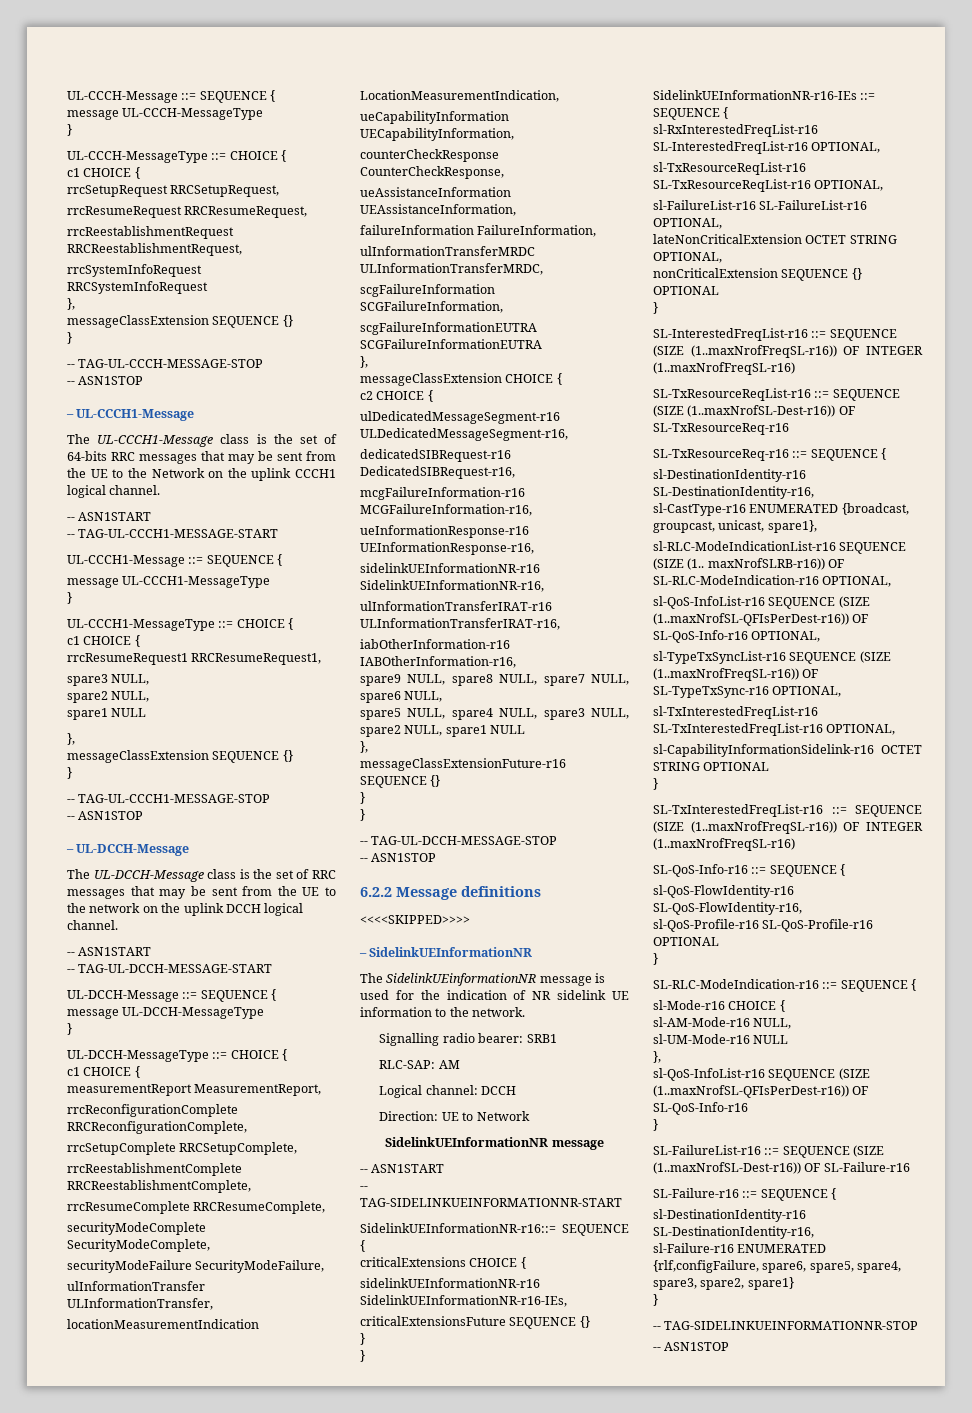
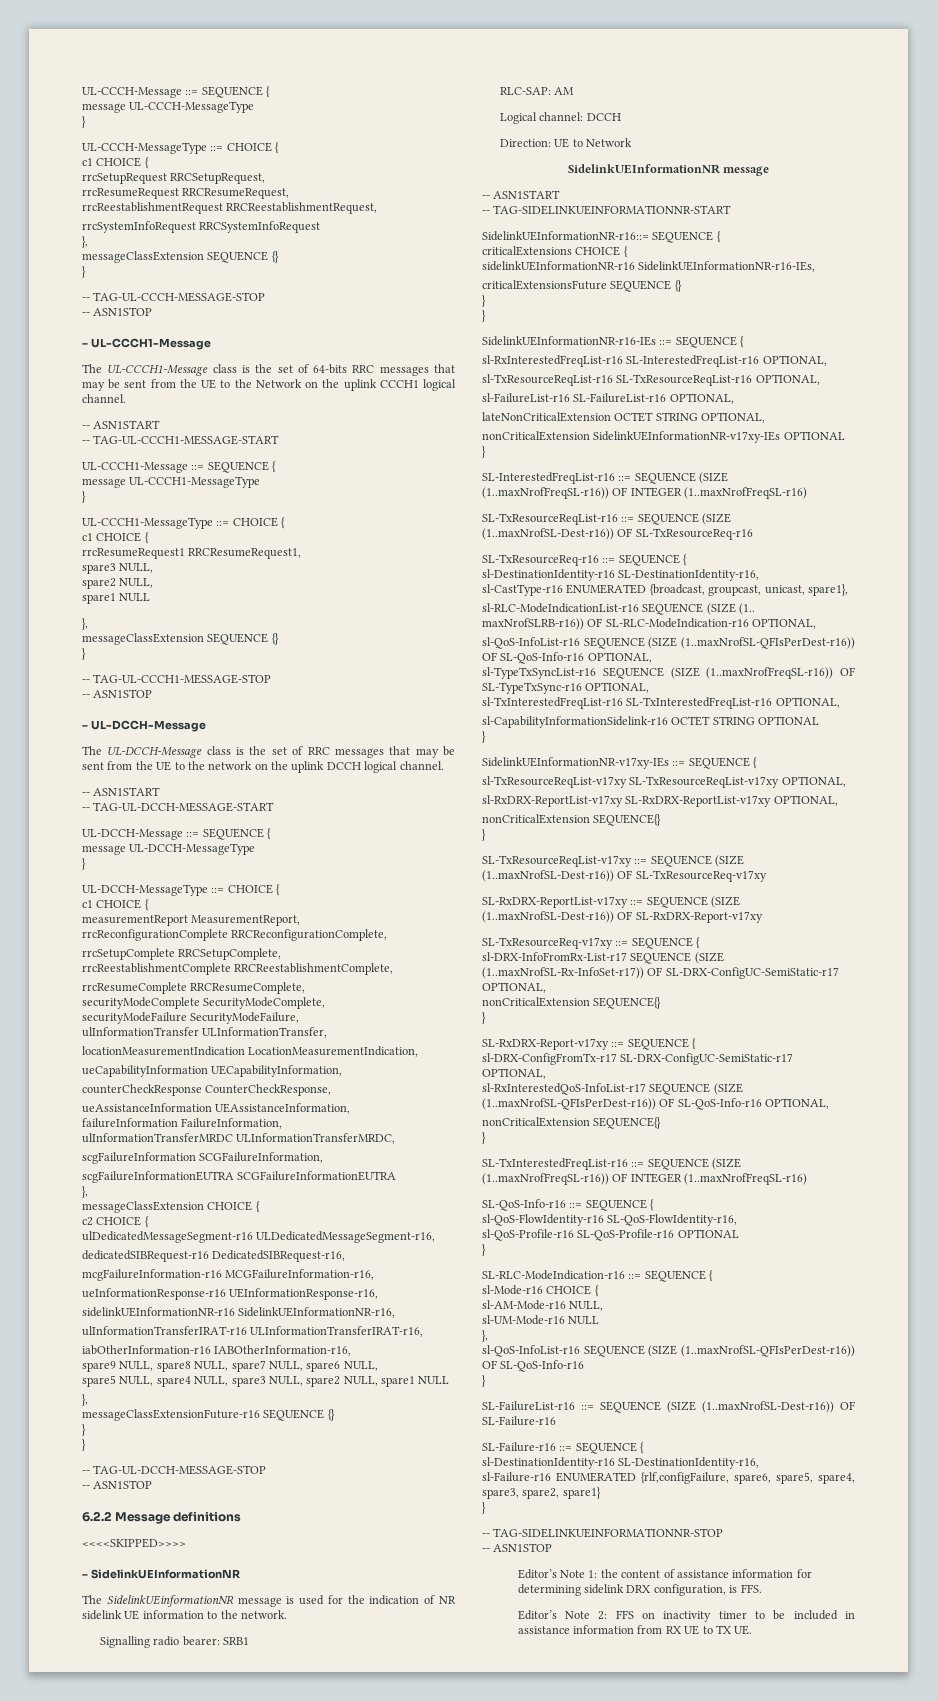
[781,268,862,281] SEQUENCE {} -> [593,431,781,443] SidelinkUEInformationNR-v17xy-IEs
(658, 784) none -> [482,757,758,769] [482,776,846,788] [482,795,838,807] [482,814,662,826] [482,829,486,841] [482,855,745,867] [482,870,767,882] [482,896,741,908] [482,911,763,923] [482,937,701,949] [482,952,724,964] [482,967,839,979] [482,982,546,993] [482,997,662,1009] [482,1012,486,1024] [482,1038,697,1050] [482,1053,794,1065] [482,1068,546,1079] [482,1083,743,1095] [482,1098,830,1110] [482,1117,662,1129] [482,1132,486,1144] // SidelinkUEInformationNR-v17xy-IEs ::= SEQUENCE { // sl-TxResourceReqList-v17xy SL-TxResourceReqList-v17xy OPTIONAL, // sl-RxDRX-ReportList-v17xy SL-RxDRX-ReportList-v17xy OPTIONAL, // nonCriticalExtension SEQUENCE{} // } // SL-TxResourceReqList-v17xy ::= SEQUENCE (SIZE (1..maxNrofSL-Dest-r16)) OF SL-TxResourceReq-v17xy // SL-RxDRX-ReportList-v17xy ::= SEQUENCE (SIZE (1..maxNrofSL-Dest-r16)) OF SL-RxDRX-Report-v17xy // SL-TxResourceReq-v17xy ::= SEQUENCE { // sl-DRX-InfoFromRx-List-r17 SEQUENCE (SIZE (1..maxNrofSL-Rx-InfoSet-r17)) OF SL-DRX-ConfigUC-SemiStatic-r17 OPTIONAL, // nonCriticalExtension SEQUENCE{} // } // SL-RxDRX-Report-v17xy ::= SEQUENCE { // sl-DRX-ConfigFromTx-r17 SL-DRX-ConfigUC-SemiStatic-r17 OPTIONAL, // sl-RxInterestedQoS-InfoList-r17 SEQUENCE (SIZE (1..maxNrofSL-QFIsPerDest-r16)) OF SL-QoS-Info-r16 OPTIONAL, // nonCriticalExtension SEQUENCE{} // }
(730, 1346) none -> [517,1569,812,1579] [517,1584,762,1596] [517,1610,855,1622] [517,1625,753,1635] // Editor’s Note 1: the content of assistance information for determining sidelink DRX configuration, is FFS. // Editor’s Note 2: FFS on inactivity timer to be included in assistance information from RX UE to TX UE.

